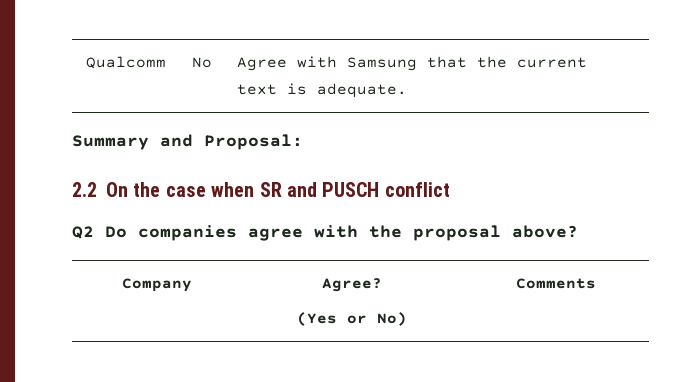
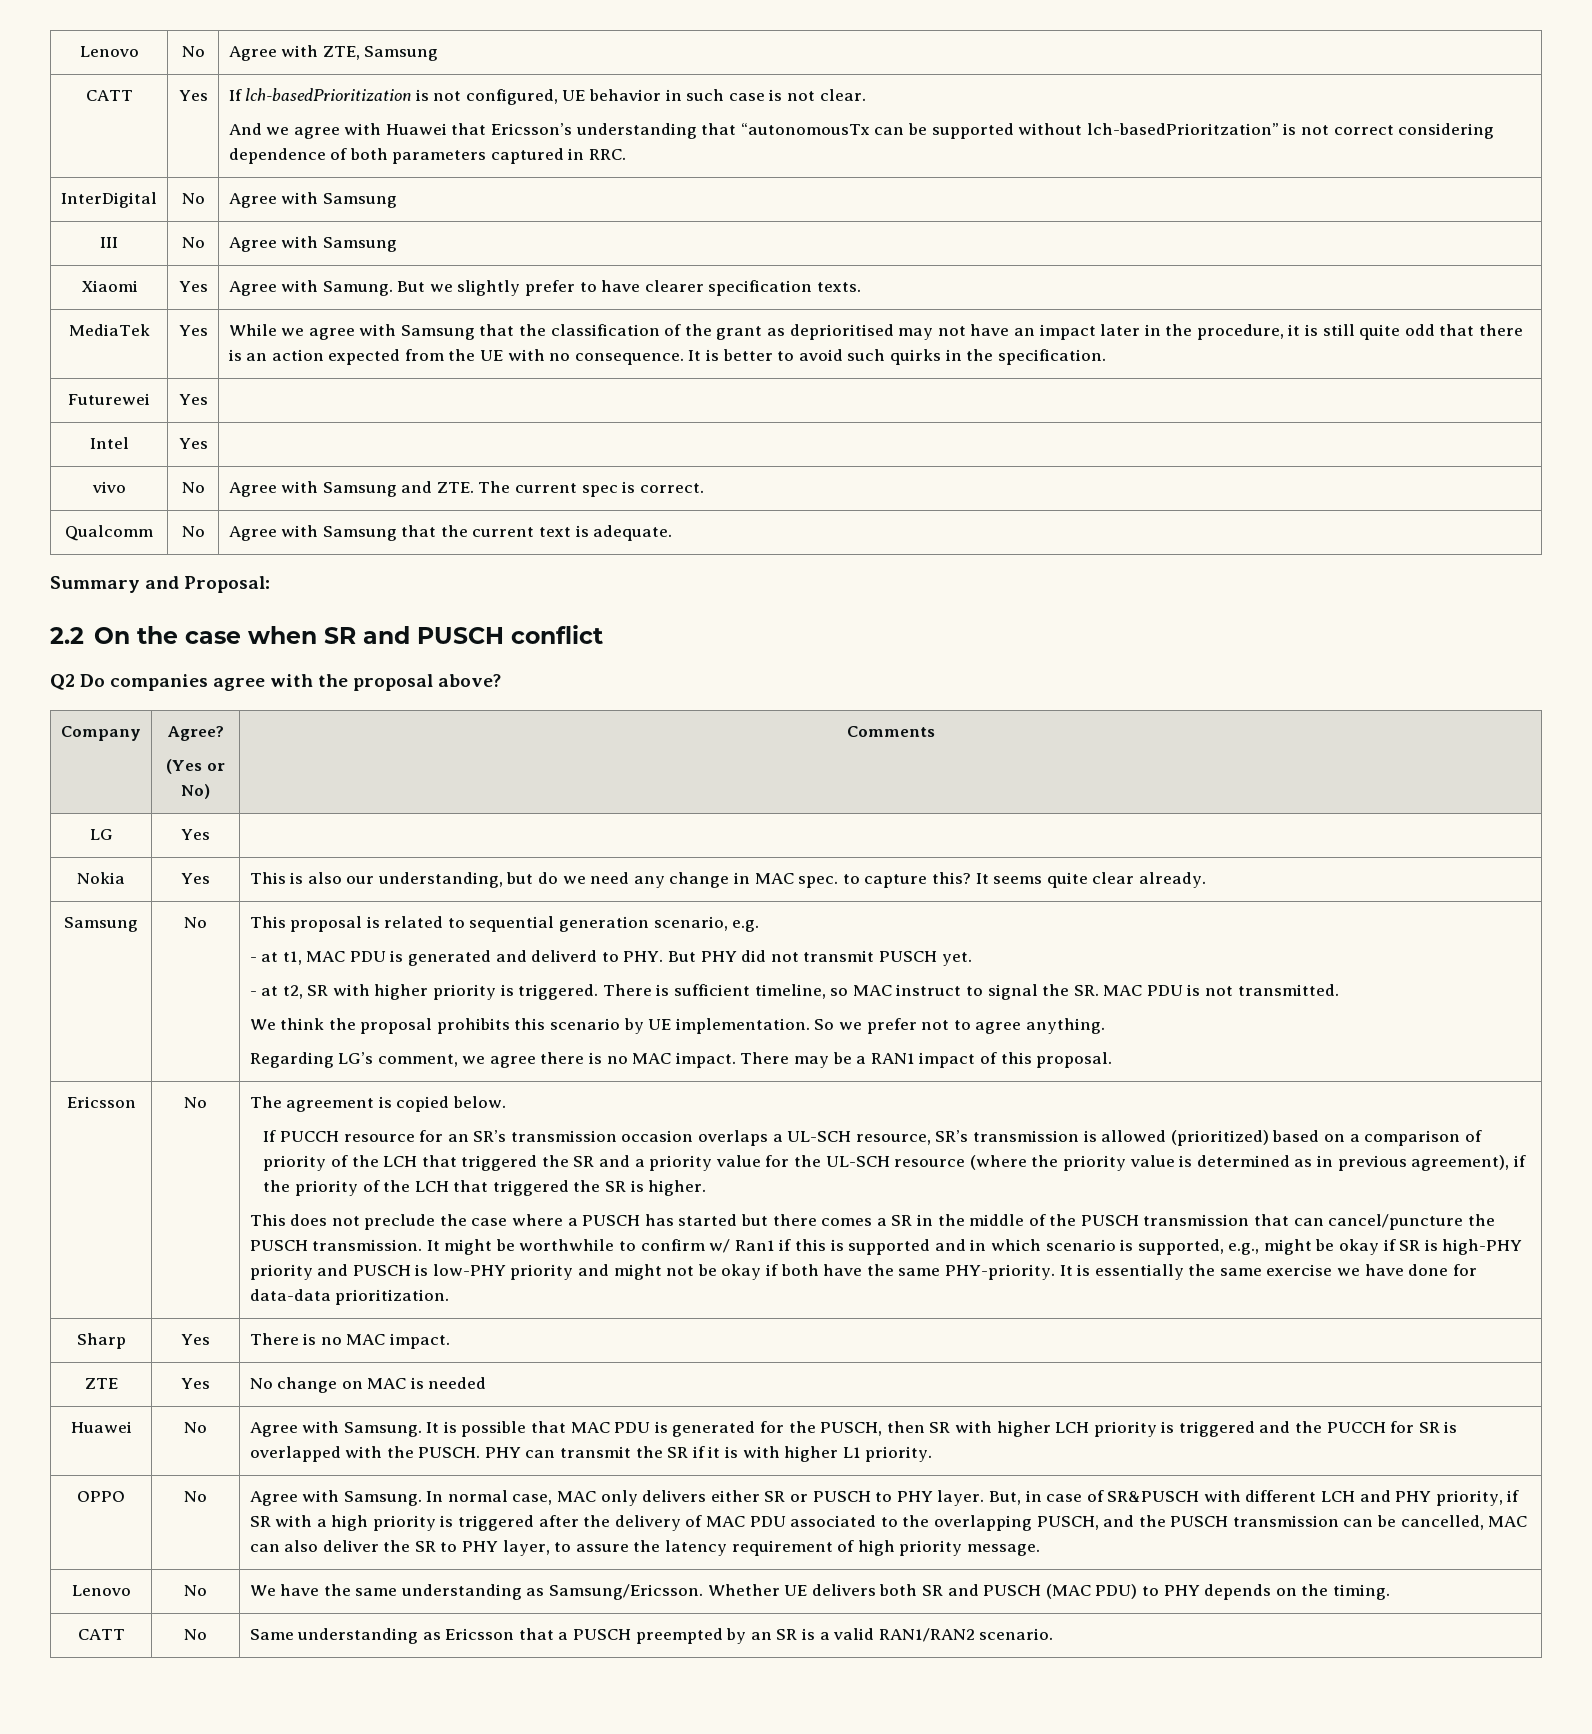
(85, 62) none -> [79,46,139,57] [181,46,205,57] [228,45,439,61] [85,90,133,101] [178,90,208,101] [228,88,866,105] [228,123,1495,139] [228,148,627,164] [61,192,157,208] [181,193,205,204] [228,192,397,208] [100,237,118,248] [181,237,205,248] [228,236,397,252] [80,280,138,292] [178,281,208,292] [228,280,861,296] [68,324,150,336] [178,325,208,336] [228,324,1524,340] [227,349,1106,365] [68,393,150,405] [178,394,208,405] [89,437,129,449] [178,438,208,449] [91,481,126,493] [181,482,205,493] [228,481,704,497] Lenovo | No | Agree with ZTE, Samsung // CATT | Yes | If lch-basedPrioritization is not configured, UE behavior in such case is not clear. // And we agree with Huawei that Ericsson’s understanding that “autonomousTx can be supported without lch-basedPrioritzation” is not correct considering dependence of both parameters captured in RRC. // InterDigital | No | Agree with Samsung // III | No | Agree with Samsung // Xiaomi | Yes | Agree with Samung. But we slightly prefer to have clearer specification texts. // MediaTek | Yes | While we agree with Samsung that the classification of the grant as deprioritised may not have an impact later in the procedure, it is still quite odd that there is an action expected from the UE with no consequence. It is better to avoid such quirks in the specification. // Futurewei | Yes | // Intel | Yes | // vivo | No | Agree with Samsung and ZTE. The current spec is correct. //
(596, 283) none -> [89,829,113,840] [181,829,211,840] [77,872,125,884] [181,873,211,884] [249,872,1206,888] [64,917,138,932] [184,917,207,928] [249,916,760,932] [249,950,972,966] [249,984,1339,1000] [249,1018,1105,1034] [249,1052,1113,1068] [66,1096,136,1108] [184,1097,207,1108] [249,1096,506,1112] [263,1130,1482,1146] [263,1155,1526,1171] [263,1180,707,1196] [249,1214,1495,1230] [249,1239,1523,1255] [249,1264,1477,1280] [249,1289,450,1305] [76,1333,126,1349] [181,1334,211,1345] [249,1333,450,1349] [84,1378,118,1389] [181,1378,211,1389] [249,1377,487,1393] [70,1421,132,1433] [184,1422,207,1433] [249,1421,1458,1437] [249,1446,933,1462] [77,1491,125,1502] [184,1491,207,1502] [249,1490,1520,1506] [249,1515,1528,1531] [249,1540,1040,1556] [71,1585,131,1596] [184,1585,207,1596] [249,1584,1390,1600] [77,1629,125,1640] [184,1629,207,1640] [249,1628,1054,1644] // LG | Yes | // Nokia | Yes | This is also our understanding, but do we need any change in MAC spec. to capture this? It seems quite clear already. // Samsung | No | This proposal is related to sequential generation scenario, e.g. // - at t1, MAC PDU is generated and deliverd to PHY. But PHY did not transmit PUSCH yet. // - at t2, SR with higher priority is triggered. There is sufficient timeline, so MAC instruct to signal the SR. MAC PDU is not transmitted. // We think the proposal prohibits this scenario by UE implementation. So we prefer not to agree anything. // Regarding LG’s comment, we agree there is no MAC impact. There may be a RAN1 impact of this proposal. // Ericsson | No | The agreement is copied below. // If PUCCH resource for an SR’s transmission occasion overlaps a UL-SCH resource, SR’s transmission is allowed (prioritized) based on a comparison of priority of the LCH that triggered the SR and a priority value for the UL-SCH resource (where the priority value is determined as in previous agreement), if the priority of the LCH that triggered the SR is higher. // This does not preclude the case where a PUSCH has started but there comes a SR in the middle of the PUSCH transmission that can cancel/puncture the PUSCH transmission. It might be worthwhile to confirm w/ Ran1 if this is supported and in which scenario is supported, e.g., might be okay if SR is high-PHY priority and PUSCH is low-PHY priority and might not be okay if both have the same PHY-priority. It is essentially the same exercise we have done for data-data prioritization. // Sharp | Yes | There is no MAC impact. // ZTE | Yes | No change on MAC is needed // Huawei | No | Agree with Samsung. It is possible that MAC PDU is generated for the PUSCH, then SR with higher LCH priority is triggered and the PUCCH for SR is overlapped with the PUSCH. PHY can transmit the SR if it is with higher L1 priority. // OPPO | No | Agree with Samsung. In normal case, MAC only delivers either SR or PUSCH to PHY layer. But, in case of SR&PUSCH with different LCH and PHY priority, if SR with a high priority is triggered after the delivery of MAC PDU associated to the overlapping PUSCH, and the PUSCH transmission can be cancelled, MAC can also deliver the SR to PHY layer, to assure the latency requirement of high priority message. // Lenovo | No | We have the same understanding as Samsung/Ericsson. Whether UE delivers both SR and PUSCH (MAC PDU) to PHY depends on the timing. // CATT | No | Same understanding as Ericsson that a PUSCH preempted by an SR is a valid RAN1/RAN2 scenario.

